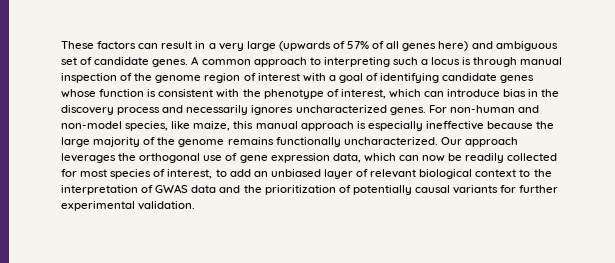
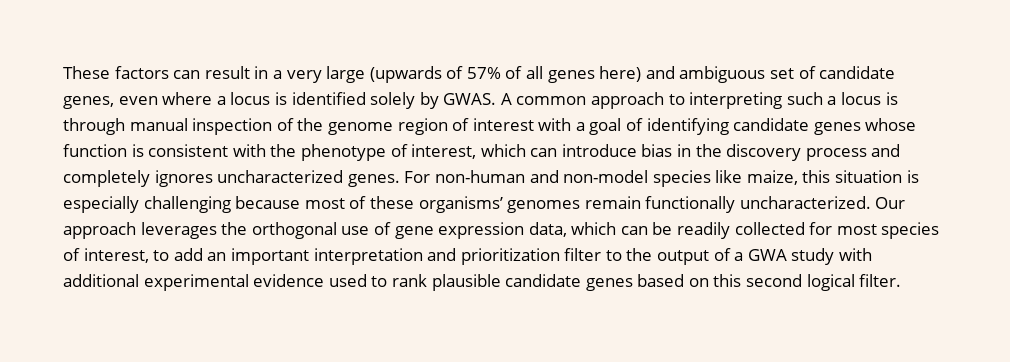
[152,59,189,67] genes. -> [63,92,497,109] genes, even where a locus is identified solely by GWAS.
[186,105,249,115] necessarily -> [63,170,150,187] completely
[125,121,169,131] species, -> [652,170,711,187] species
[255,121,555,131] [61,137,274,147] manual approach is especially ineffective because the large majority of the genome remains -> [835,170,919,183] [63,196,641,213] situation is especially challenging because most of these organisms’ genomes remain
[422,155,446,162] now -> (648, 230) none
[270,169,552,179] [61,184,559,195] [61,201,196,211] unbiased layer of relevant biological context to the interpretation of GWAS data and the prioritization of potentially causal variants for further experimental validation. -> [230,248,873,265] [63,274,902,291] important interpretation and prioritization filter to the output of a GWA study with additional experimental evidence used to rank plausible candidate genes based on this second logical filter.

